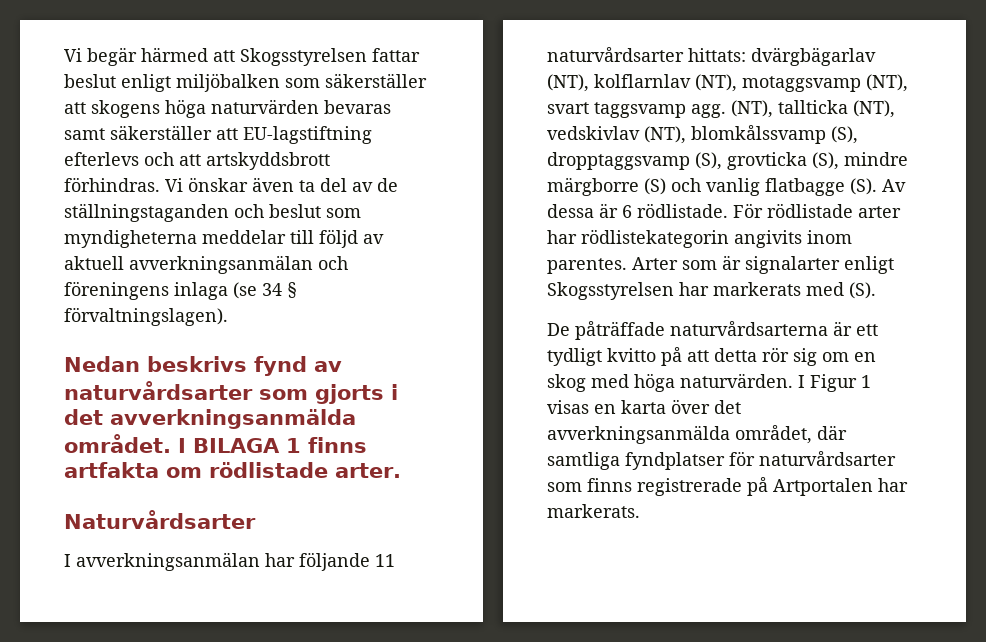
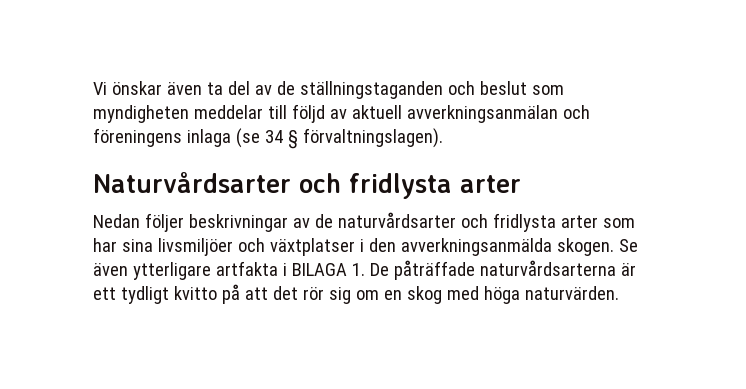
[64,47,420,66] [64,73,427,92] [64,99,391,118] [64,125,372,144] [64,152,330,170] [64,177,183,192] Vi begär härmed att Skogsstyrelsen fattar beslut enligt miljöbalken som säkerställer att skogens höga naturvärden bevaras samt säkerställer att EU-lagstiftning efterlevs och att artskyddsbrott förhindras. Vi -> [93,82,107,95] Vi
[64,230,197,248] myndigheterna -> [93,105,189,123] myndigheten
[64,356,342,376] [64,381,398,404] [64,409,356,429] [64,434,367,453] [64,462,401,478] [64,510,256,529] [64,552,395,571] [547,47,876,66] [547,74,908,92] [547,100,895,118] [547,125,858,144] [547,152,908,170] [547,177,906,196] [547,203,901,218] [547,229,852,248] [547,255,894,274] [547,282,876,300] Nedan beskrivs fynd av naturvårdsarter som gjorts i det avverkningsanmälda området. I BILAGA 1 finns artfakta om rödlistade arter. // Naturvårdsarter // I avverkningsanmälan har följande 11 naturvårdsarter hittats: dvärgbägarlav (NT), kolflarnlav (NT), motaggsvamp (NT), svart taggsvamp agg. (NT), tallticka (NT), vedskivlav (NT), blomkålssvamp (S), dropptaggsvamp (S), grovticka (S), mindre märgborre (S) och vanlig flatbagge (S). Av dessa är 6 rödlistade. För rödlistade arter har rödlistekategorin angivits inom parentes. Arter som är signalarter enligt Skogsstyrelsen har markerats med (S). // -> [93,172,521,199] [93,212,635,232] [93,238,638,256] [93,261,365,280] Naturvårdsarter och fridlysta arter // Nedan följer beskrivningar av de naturvårdsarter och fridlysta arter som har sina livsmiljöer och växtplatser i den avverkningsanmälda skogen. Se även ytterligare artfakta i BILAGA 1.
[714,348,757,362] detta -> [272,286,298,300] det
[798,374,871,392] [547,399,741,414] [547,425,847,444] [547,451,896,470] [547,477,908,496] [547,504,640,518] I Figur 1 visas en karta över det avverkningsanmälda området, där samtliga fyndplatser för naturvårdsarter som finns registrerade på Artportalen har markerats. -> (619, 293) none

